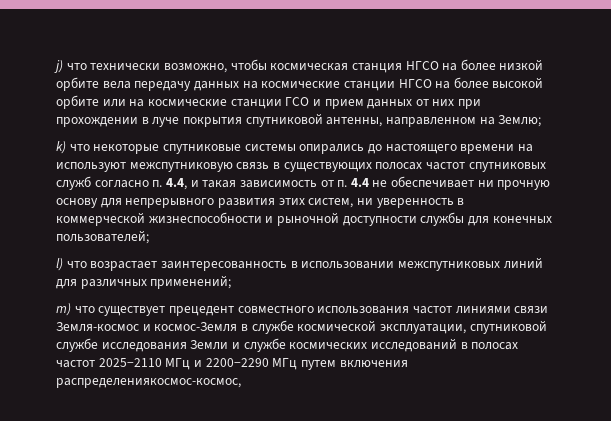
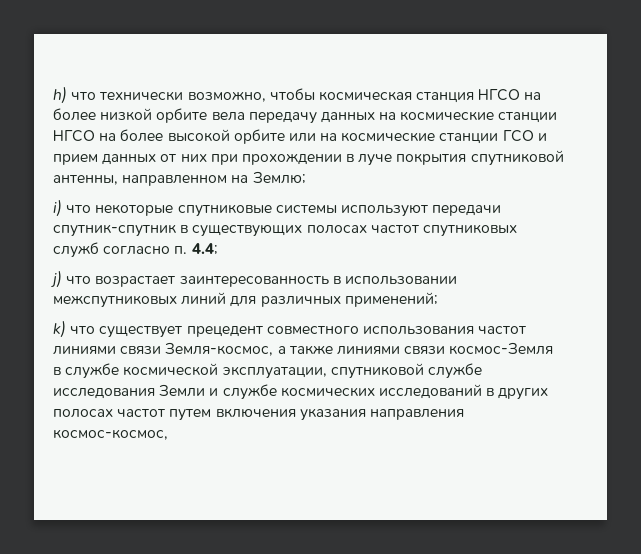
[54,60,63,73] j) -> [53,86,67,104] h)
[56,141,66,154] k) -> [53,199,62,217] i)
[299,144,533,154] [56,162,270,172] опирались до настоящего времени на используют межспутниковую связь -> [340,205,502,217] [53,224,177,237] используют передачи спутник-спутник
[165,176,551,190] [56,198,465,208] [56,212,552,226] [56,230,149,244] [56,258,63,271] 4.4, и такая зависимость от п. 4.4 не обеспечивает ни прочную основу для непрерывного развития этих систем, ни уверенность в коммерческой жизнеспособности и рыночной доступности службы для конечных пользователей; // l) -> [191,243,218,255] [51,270,62,288] 4.4; // j)
[56,303,71,316] m) -> [53,320,66,338] k)
[56,322,151,332] Земля-космос и -> [165,342,446,356] Земля-космос, а также линиями связи
[471,342,519,350] [56,358,408,370] [56,378,241,388] полосах частот 2025−2110 МГц и 2200−2290 МГц путем включения распределениякосмос-космос, -> [498,388,549,400] [53,408,464,421] [53,429,168,440] других полосах частот путем включения указания направления космос-космос,

